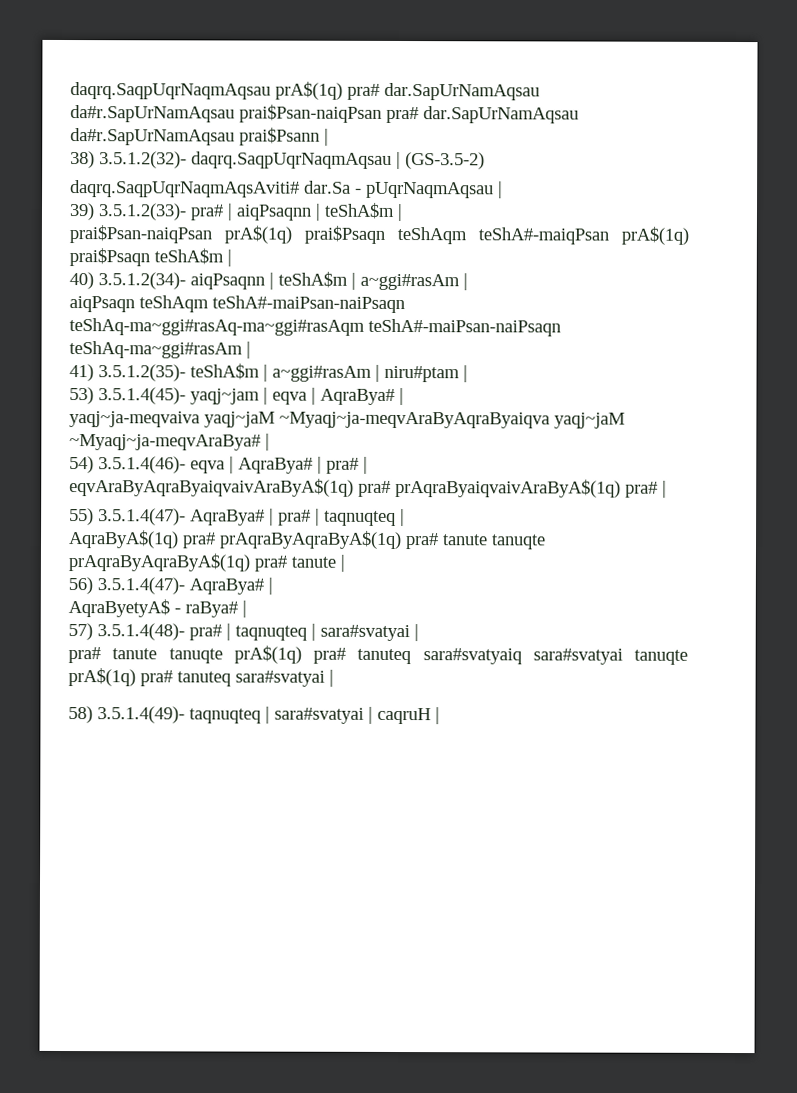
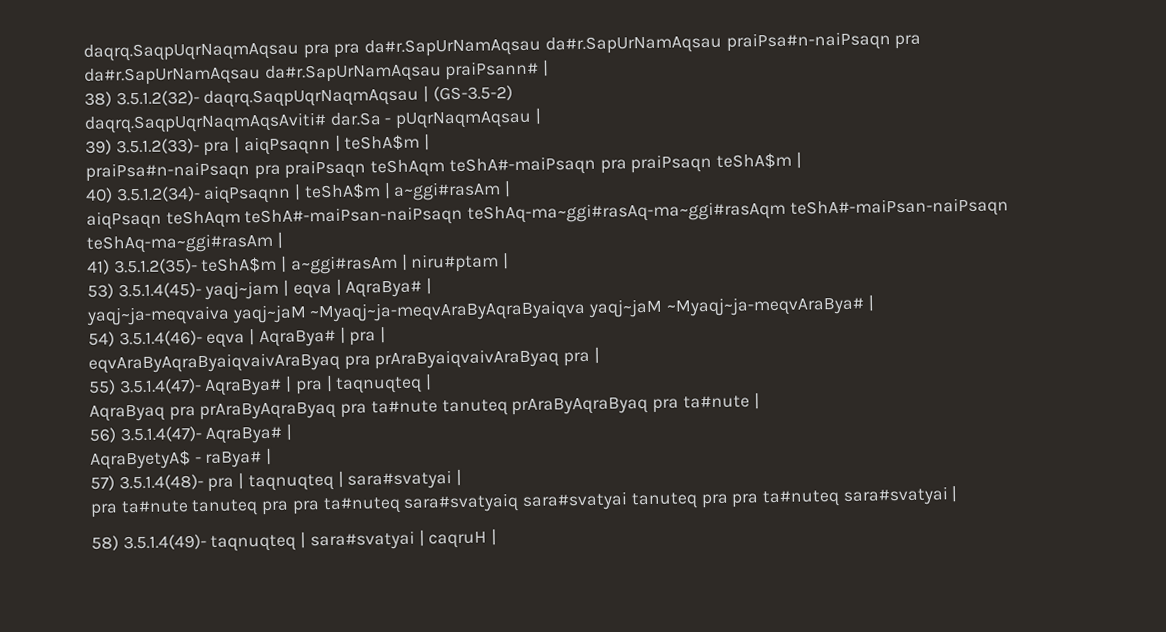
[70,81,540,101] [70,104,579,124] [70,127,320,146] daqrq.SaqpUqrNaqmAqsau prA$(1q) pra# dar.SapUrNamAqsau da#r.SapUrNamAqsau prai$Psan-naiqPsan pra# dar.SapUrNamAqsau da#r.SapUrNamAqsau prai$Psann -> [83,31,922,62] [84,60,540,86] daqrq.SaqpUqrNaqmAqsau pra pra da#r.SapUrNamAqsau da#r.SapUrNamAqsau praiPsa#n-naiPsaqn pra da#r.SapUrNamAqsau da#r.SapUrNamAqsau praiPsann#
[190,204,224,221] pra# -> [203,141,231,156] pra
[69,225,689,245] [69,248,150,267] prai$Psan-naiqPsan prA$(1q) prai$Psaqn teShAqm teShA#-maiqPsan prA$(1q) prai$Psaqn -> [85,153,713,182] praiPsa#n-naiPsaqn pra praiPsaqn teShAqm teShA#-maiPsaqn pra praiPsaqn
[326,456,368,474] [69,478,658,498] pra# | // eqvAraByAqraByaiqvaivAraByA$(1q) pra# prAqraByaiqvaivAraByA$(1q) pra# -> [349,326,387,346] [88,348,591,374] pra | // eqvAraByAqraByaiqvaivAraByaq pra prAraByaiqvaivAraByaq pra
[278,509,311,526] pra# -> [294,380,323,395] pra
[68,530,546,550] [68,553,336,572] AqraByA$(1q) pra# prAqraByAqraByA$(1q) pra# tanute tanuqte prAqraByAqraByA$(1q) pra# tanute -> [89,395,750,422] AqraByaq pra prAraByAqraByaq pra ta#nute tanuteq prAraByAqraByaq pra ta#nute
[189,624,222,641] pra# -> [207,477,235,492] pra
[68,645,688,665] [68,668,231,687] pra# tanute tanuqte prA$(1q) pra# tanuteq sara#svatyaiq sara#svatyai tanuqte prA$(1q) pra# tanuteq -> [90,490,840,518] pra ta#nute tanuteq pra pra ta#nuteq sara#svatyaiq sara#svatyai tanuteq pra pra ta#nuteq

